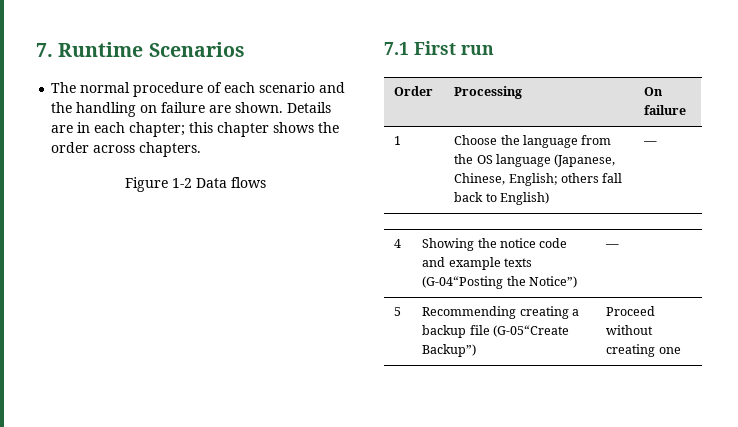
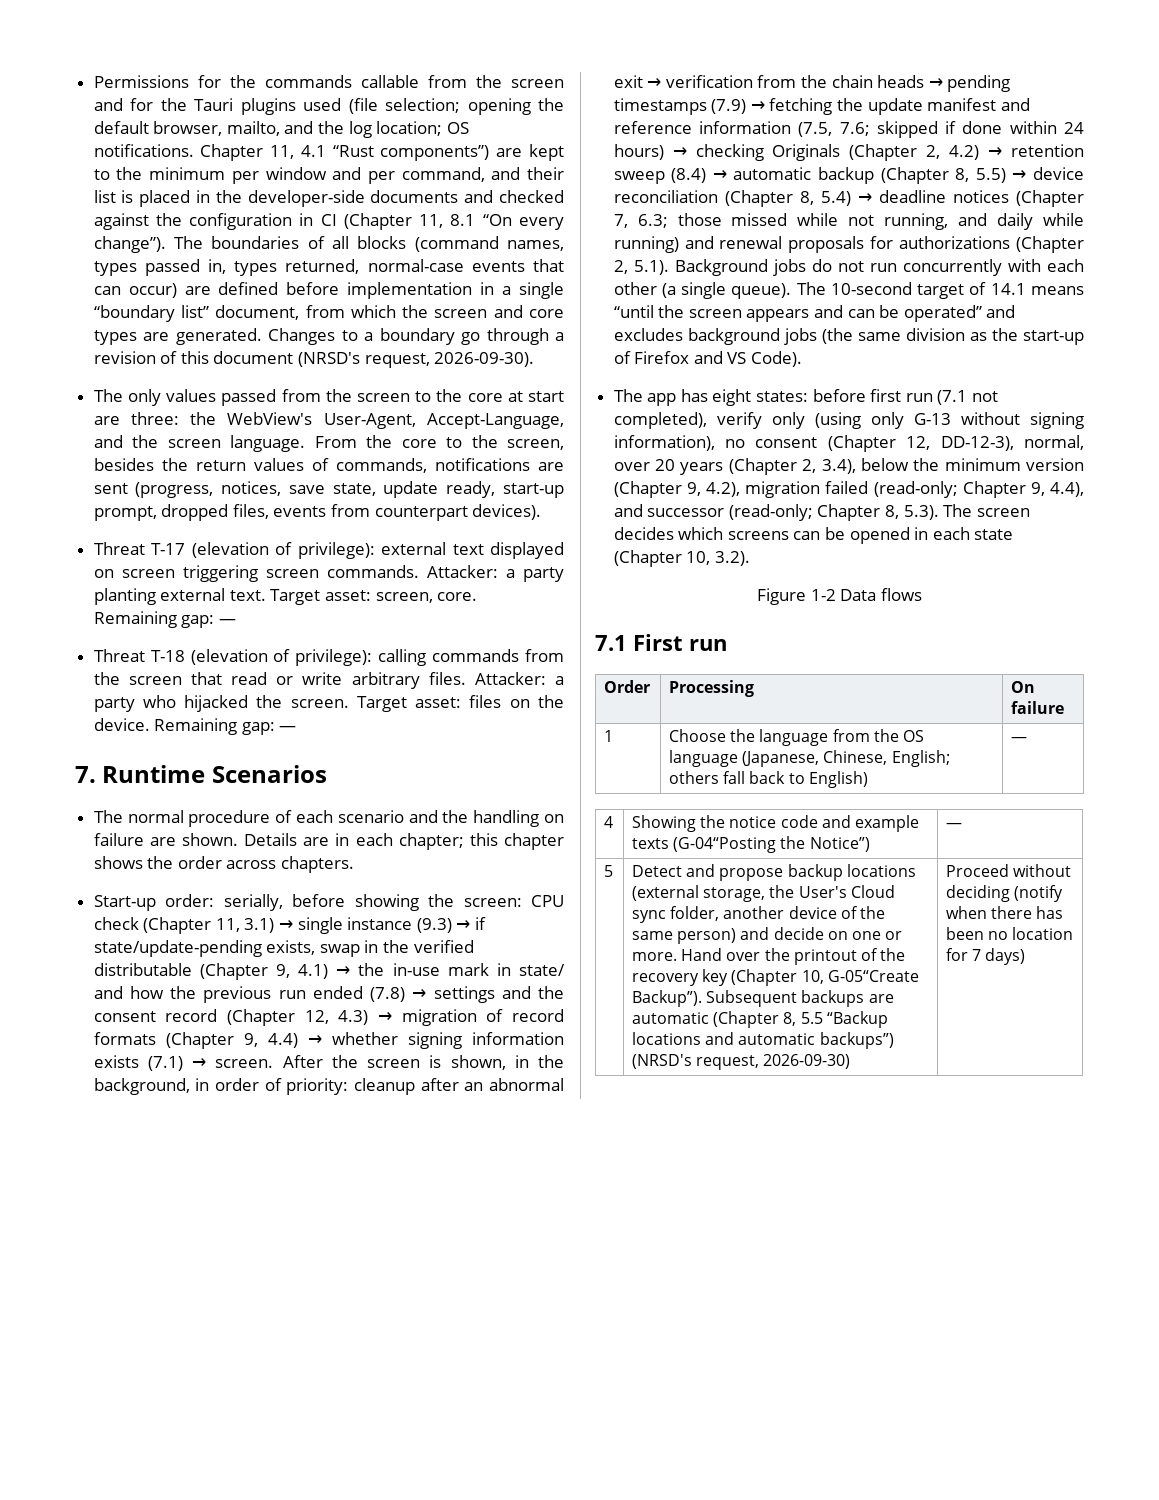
(36, 50) none -> [93,75,564,88] [93,98,565,115] [93,121,469,138] [93,144,564,161] [93,167,564,184] [93,190,564,207] [93,213,564,230] [93,236,564,253] [93,259,565,276] [93,282,564,299] [93,305,565,322] [93,328,564,345] [93,351,535,368] [93,389,564,406] [93,412,564,429] [93,435,564,452] [93,458,564,473] [93,481,564,498] [93,504,542,521] [93,542,564,559] [93,565,564,582] [93,588,478,605] [93,611,236,628] [93,649,564,666] [93,672,564,689] [93,695,564,712] [93,718,297,735] Permissions for the commands callable from the screen and for the Tauri plugins used (file selection; opening the default browser, mailto, and the log location; OS notifications. Chapter 11, 4.1 “Rust components”) are kept to the minimum per window and per command, and their list is placed in the developer-side documents and checked against the configuration in CI (Chapter 11, 8.1 “On every change”). The boundaries of all blocks (command names, types passed in, types returned, normal-case events that can occur) are defined before implementation in a single “boundary list” document, from which the screen and core types are generated. Changes to a boundary go through a revision of this document (NRSD's request, 2026-09-30). // The only values passed from the screen to the core at start are three: the WebView's User-Agent, Accept-Language, and the screen language. From the core to the screen, besides the return values of commands, notifications are sent (progress, notices, save state, update ready, start-up prompt, dropped files, events from counterpart devices). // Threat T-17 (elevation of privilege): external text displayed on screen triggering screen commands. Attacker: a party planting external text. Target asset: screen, core. Remaining gap: — // Threat T-18 (elevation of privilege): calling commands from the screen that read or write arbitrary files. Attacker: a party who hijacked the screen. Target asset: files on the device. Remaining gap: — //
(202, 149) none -> [93,894,564,911] [93,917,487,934] [93,940,474,957] [93,963,565,980] [93,986,565,1003] [93,1009,565,1026] [93,1032,564,1049] [93,1055,564,1071] [93,1078,565,1095] [613,75,1011,92] [613,98,1030,115] [613,121,1084,138] [613,144,1084,161] [613,167,1084,184] [613,190,1084,207] [613,213,1084,230] [613,236,1084,253] [613,259,1084,276] [613,282,1084,299] [613,305,1016,322] [613,328,1084,345] [613,351,803,367] [613,389,999,406] [613,412,1084,429] [613,435,1084,452] [613,458,1084,475] [613,481,1084,498] [613,504,1030,521] [613,527,1014,544] [613,550,750,567] // Start-up order: serially, before showing the screen: CPU check (Chapter 11, 3.1) → single instance (9.3) → if state/update-pending exists, swap in the verified distributable (Chapter 9, 4.1) → the in-use mark in state/ and how the previous run ended (7.8) → settings and the consent record (Chapter 12, 4.3) → migration of record formats (Chapter 9, 4.4) → whether signing information exists (7.1) → screen. After the screen is shown, in the background, in order of priority: cleanup after an abnormal exit → verification from the chain heads → pending timestamps (7.9) → fetching the update manifest and reference information (7.5, 7.6; skipped if done within 24 hours) → checking Originals (Chapter 2, 4.2) → retention sweep (8.4) → automatic backup (Chapter 8, 5.5) → device reconciliation (Chapter 8, 5.4) → deadline notices (Chapter 7, 6.3; those missed while not running, and daily while running) and renewal proposals for authorizations (Chapter 2, 5.1). Background jobs do not run concurrently with each other (a single queue). The 10-second target of 14.1 means “until the screen appears and can be operated” and excludes background jobs (the same division as the start-up of Firefox and VS Code). // The app has eight states: before first run (7.1 not completed), verify only (using only G-13 without signing information), no consent (Chapter 12, DD-12-3), normal, over 20 years (Chapter 2, 3.4), below the minimum version (Chapter 9, 4.2), migration failed (read-only; Chapter 9, 4.4), and successor (read-only; Chapter 8, 5.3). The screen decides which screens can be opened in each state (Chapter 10, 3.2).
[422,306,580,319] [422,325,570,338] [422,344,477,357] [606,306,656,316] [606,325,654,335] [606,344,681,357] Recommending creating a backup file (G-05“Create Backup”) | Proceed without creating one -> [632,864,916,881] [632,885,895,902] [632,906,885,923] [632,927,903,944] [632,948,906,965] [632,969,919,986] [632,990,894,1007] [632,1011,888,1028] [632,1032,894,1049] [632,1054,851,1070] [946,864,1072,877] [946,885,1064,902] [946,906,1064,919] [946,927,1074,940] [946,948,1026,965] Detect and propose backup locations (external storage, the User's Cloud sync folder, another device of the same person) and decide on one or more. Hand over the printout of the recovery key (Chapter 10, G-05“Create Backup”). Subsequent backups are automatic (Chapter 8, 5.5 “Backup locations and automatic backups”) (NRSD's request, 2026-09-30) | Proceed without deciding (notify when there has been no location for 7 days)

